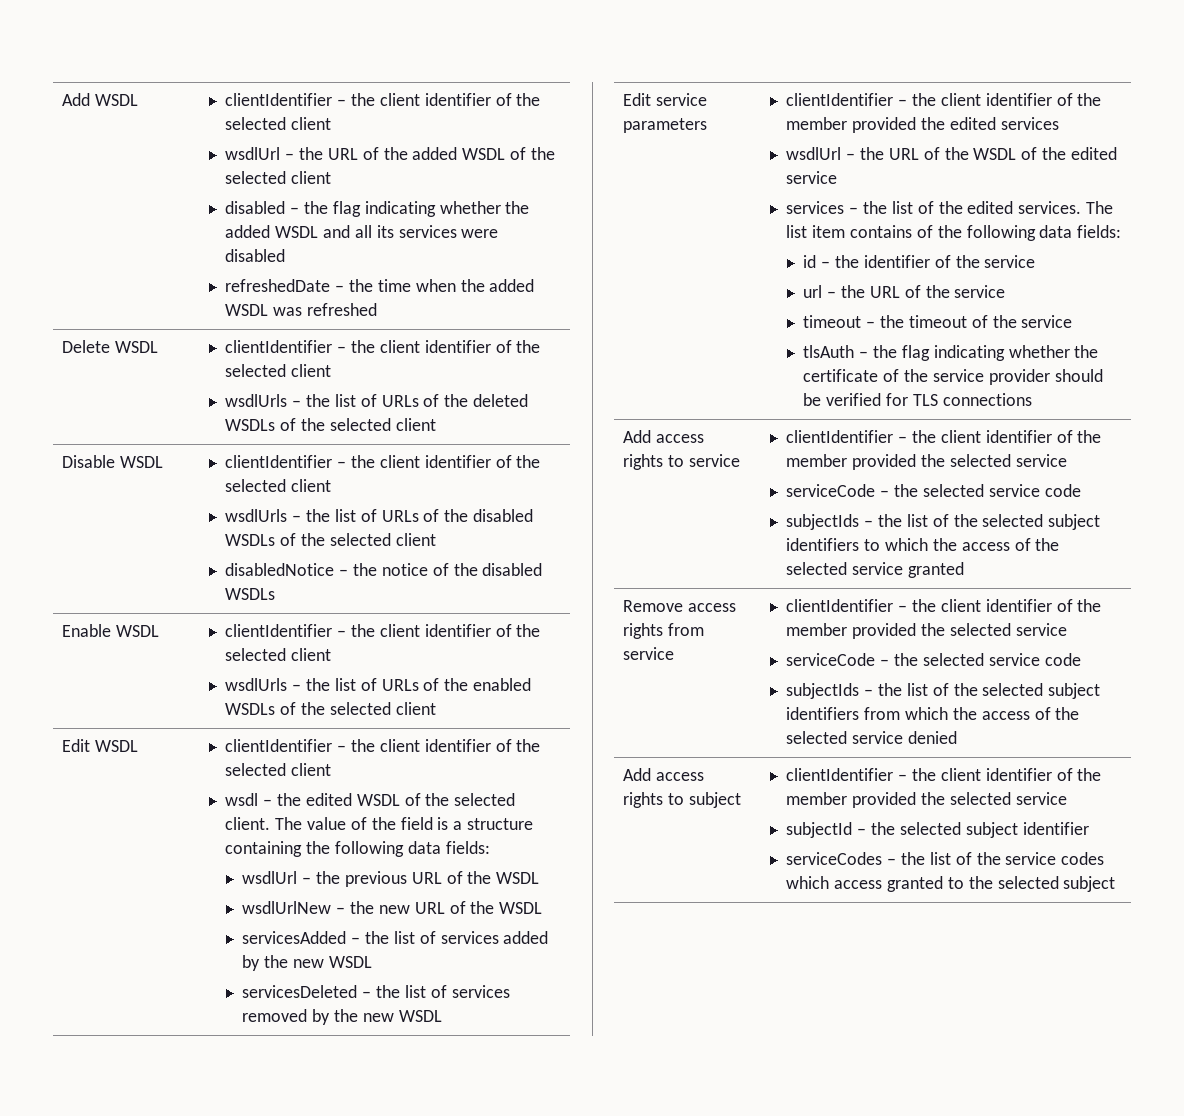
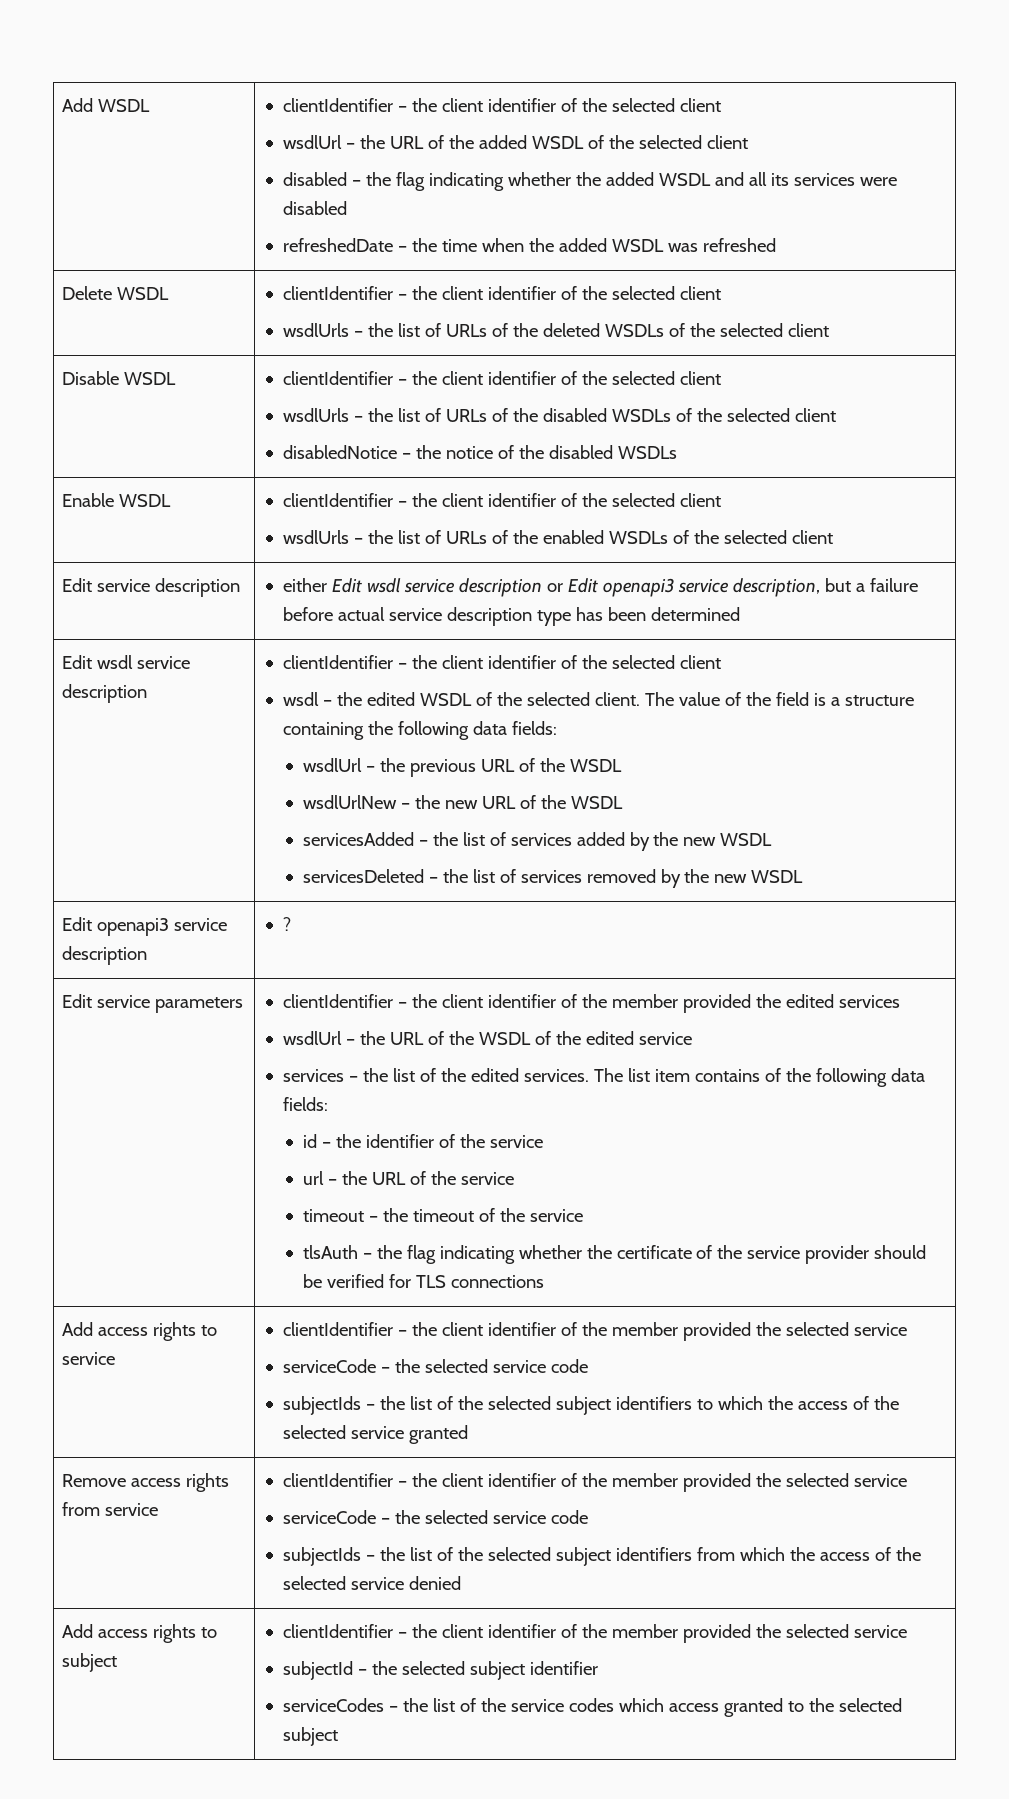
[95,740,139,752] WSDL -> [96,578,240,597] [283,578,919,597] [283,607,741,626] [61,655,190,669] [61,684,147,703] service description | either Edit wsdl service description or Edit openapi3 service description, but a failure before actual service description type has been determined // Edit wsdl service description
(442, 1016) none -> [61,917,227,936] [61,946,147,965] [283,917,292,931] // Edit openapi3 service description | ?

